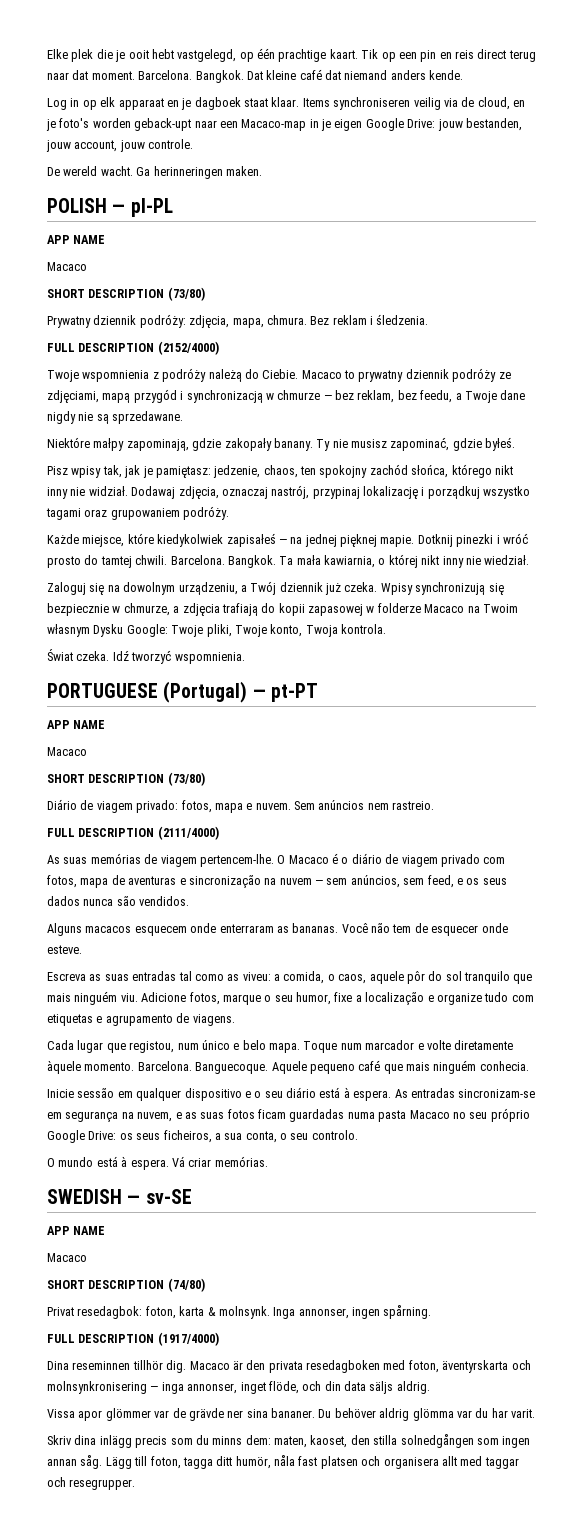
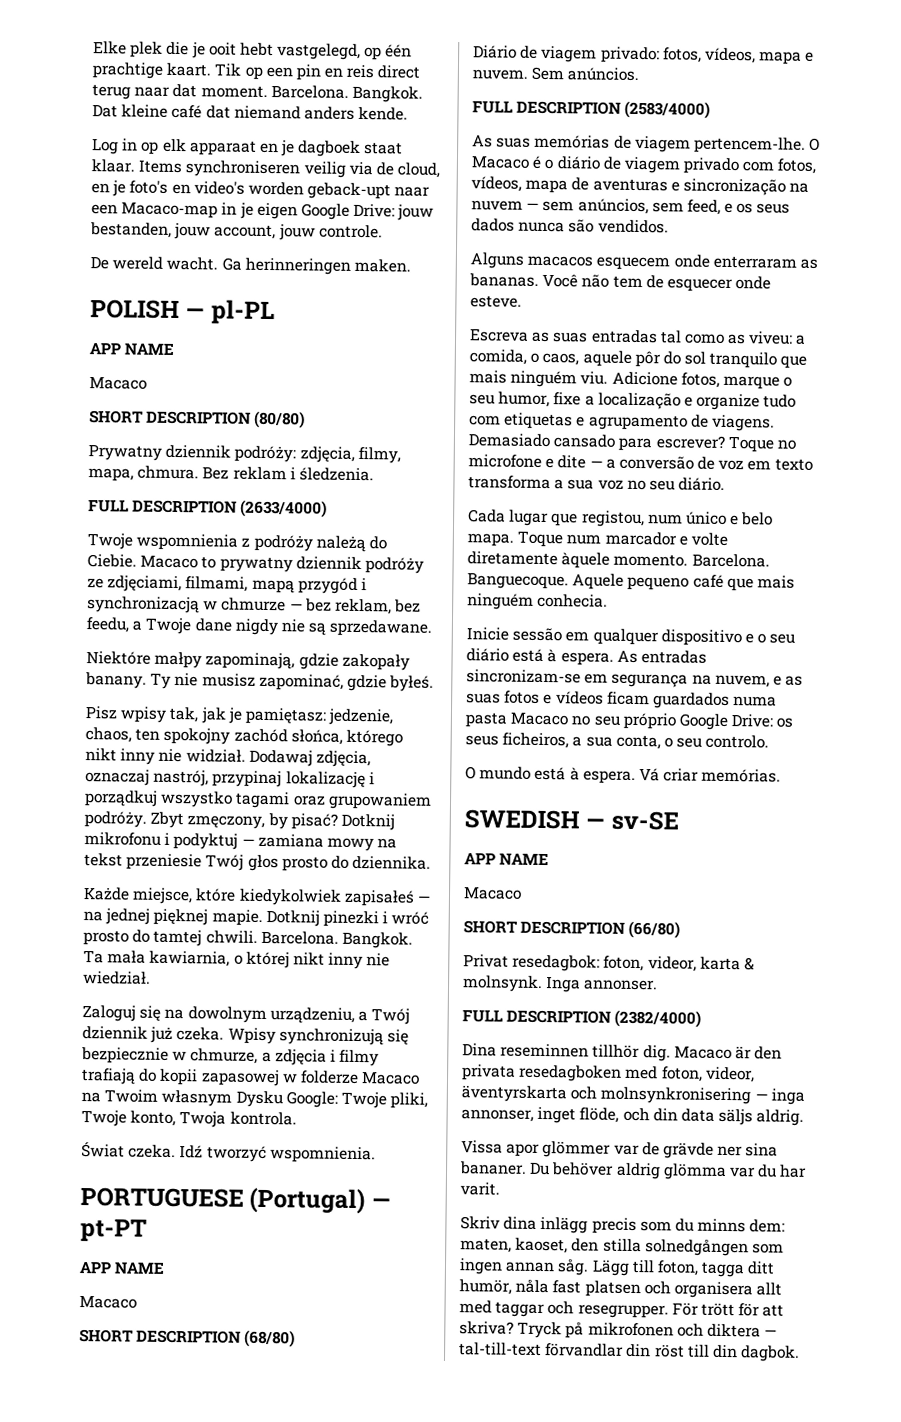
(90, 123) none -> [171,181,245,195] en video's
[167,287,205,301] (73/80) -> [254,410,306,429] (80/80)
(230, 321) none -> [357,446,401,464] filmy,
[157,341,219,355] (2152/4000) -> [240,499,328,518] (2633/4000)
(99, 396) none -> [185,576,249,592] filmami,
(230, 513) none -> [150,811,395,831] [84,832,398,852] [84,853,432,872] Zbyt zmęczony, by pisać? Dotknij mikrofonu i podyktuj — zamiana mowy na tekst przeniesie Twój głos prosto do dziennika.
(220, 609) none -> [329,1049,380,1067] i filmy
[167,772,205,786] (73/80) -> [244,1329,296,1348] (68/80)
(212, 806) none -> [704,47,756,64] vídeos,
[318,800,435,810] [47,826,219,840] anúncios nem rastreio. // FULL DESCRIPTION (2111/4000) -> [567,67,640,82] [472,100,711,119] anúncios. // FULL DESCRIPTION (2583/4000)
(77, 881) none -> [471,176,522,192] vídeos,
(235, 1020) none -> [468,433,796,453] [468,454,813,471] [468,475,726,491] Demasiado cansado para escrever? Toque no microfone e dite — a conversão de voz em texto transforma a sua voz no seu diário.
[258,1109,345,1122] ficam guardadas -> [543,691,730,710] e vídeos ficam guardados
[167,1278,205,1292] (74/80) -> [628,920,681,939] (66/80)
(176, 1312) none -> [647,956,697,972] videor,
[298,1305,432,1319] [47,1332,219,1346] annonser, ingen spårning. // FULL DESCRIPTION (1917/4000) -> [583,979,659,991] [462,1009,702,1028] annonser. // FULL DESCRIPTION (2382/4000)
(439, 1366) none -> [705,1066,755,1083] videor,
(136, 1484) none -> [671,1302,785,1317] [459,1321,778,1339] [459,1342,801,1362] För trött för att skriva? Tryck på mikrofonen och diktera — tal-till-text förvandlar din röst till din dagbok.

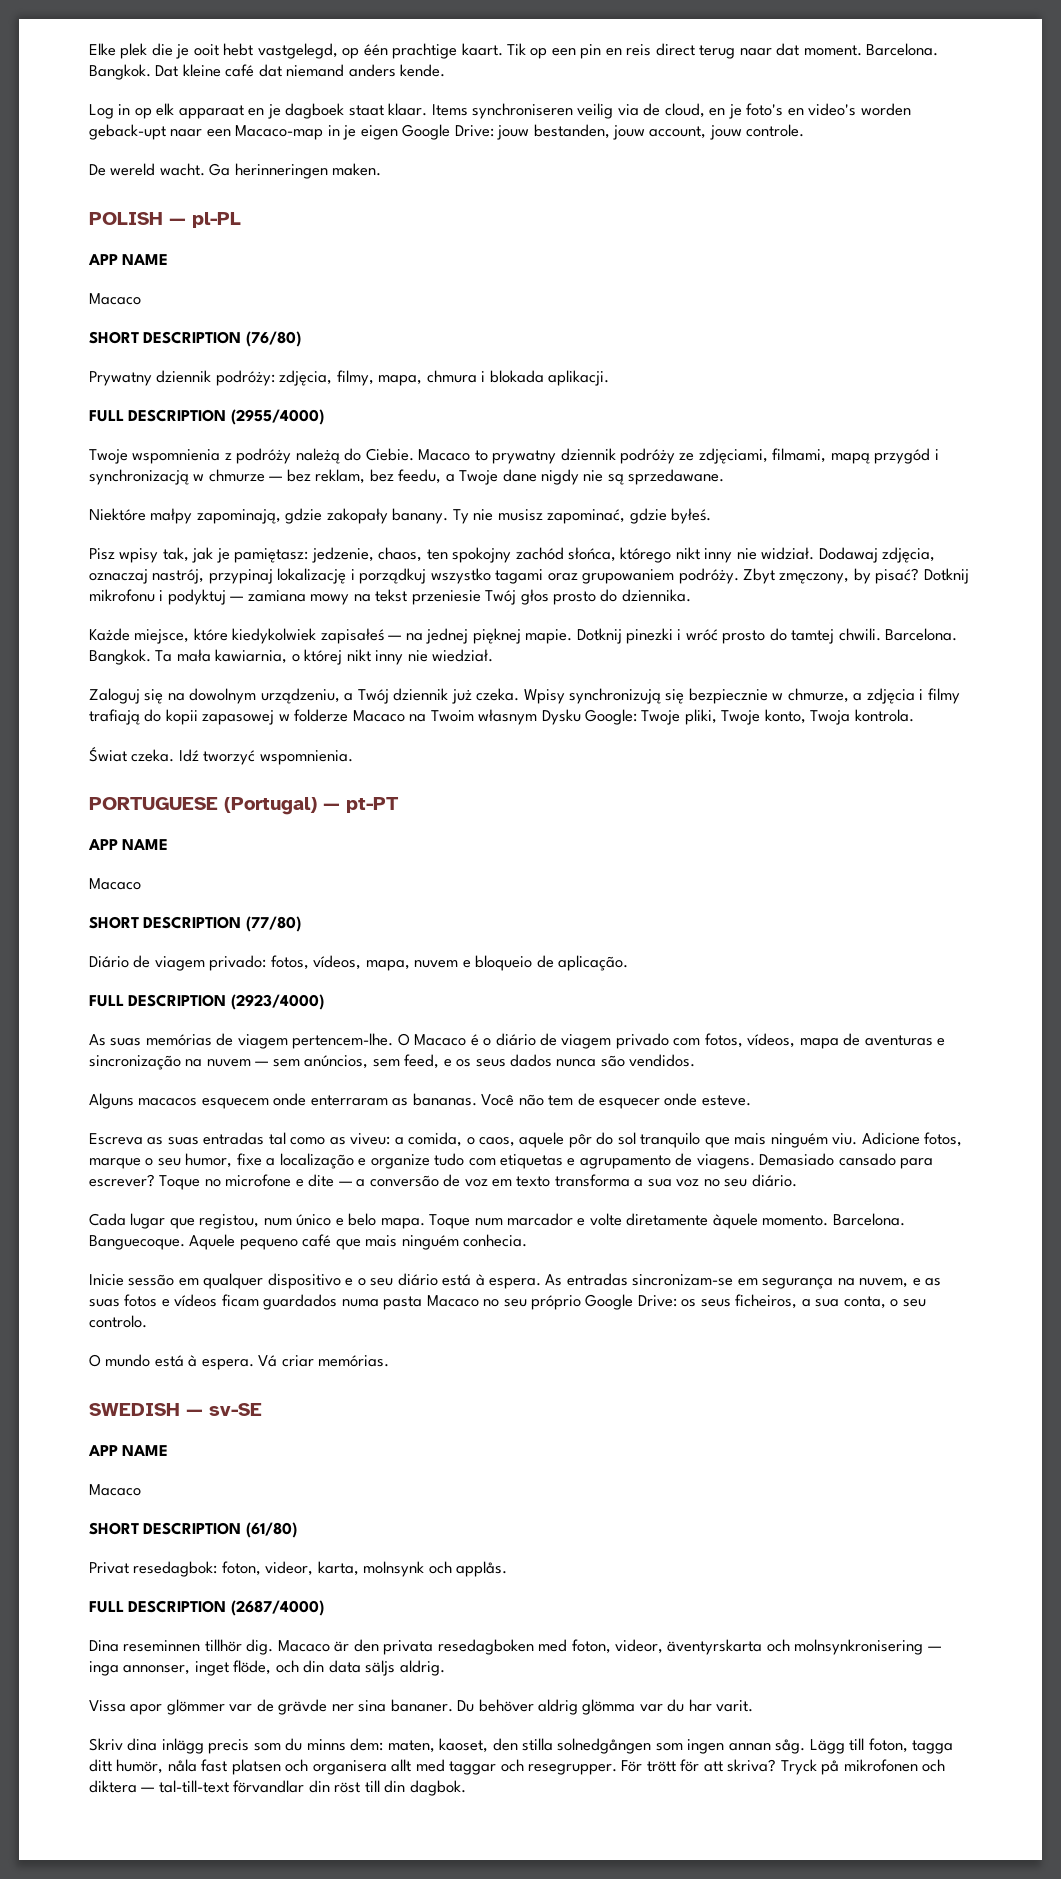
[254,410,306,429] (80/80) -> [245,331,301,347] (76/80)
[137,465,374,482] [88,499,328,518] chmura. Bez reklam i śledzenia. // FULL DESCRIPTION (2633/4000) -> [426,370,610,386] [89,409,324,425] chmura i blokada aplikacji. // FULL DESCRIPTION (2955/4000)
[244,1329,296,1348] (68/80) -> [245,916,301,932] (77/80)
[759,51,815,65] [472,66,640,82] [472,100,711,119] mapa e nuvem. Sem anúncios. // FULL DESCRIPTION (2583/4000) -> [365,955,629,971] [89,994,324,1010] mapa, nuvem e bloqueio de aplicação. // FULL DESCRIPTION (2923/4000)
[628,920,681,939] (66/80) -> [245,1522,297,1538] (61/80)
[699,956,755,971] [462,975,659,993] [462,1009,702,1028] karta & molnsynk. Inga annonser. // FULL DESCRIPTION (2382/4000) -> [317,1561,508,1577] [89,1600,324,1616] karta, molnsynk och applås. // FULL DESCRIPTION (2687/4000)

